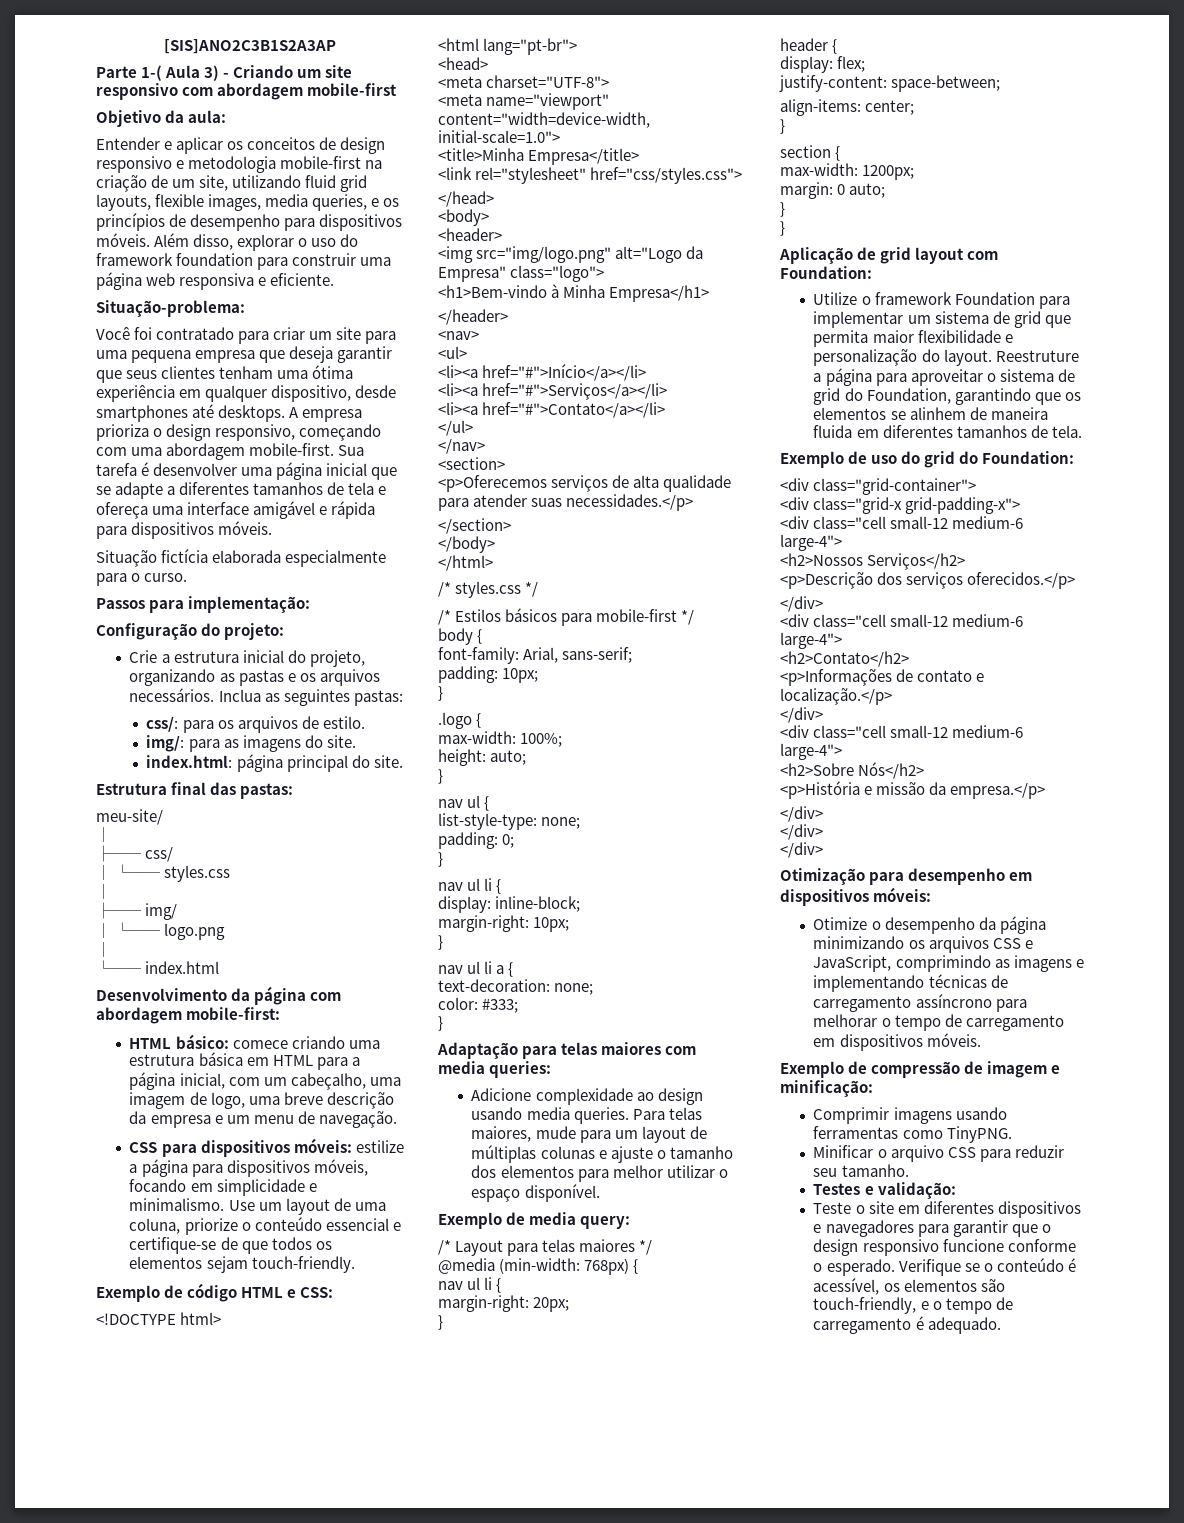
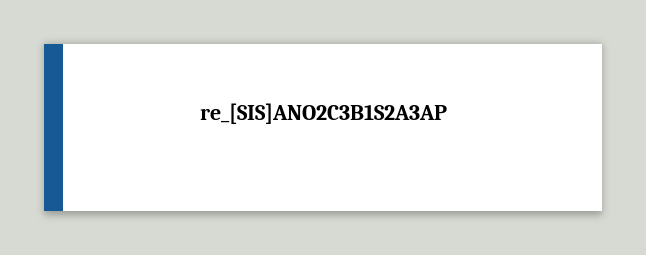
[164,39,336,54] [96,65,353,81] [96,83,398,100] [96,110,227,127] [96,137,386,154] [96,156,383,173] [96,175,368,192] [96,194,400,211] [96,213,403,231] [96,233,359,251] [96,253,392,270] [96,272,335,290] [96,300,245,317] [96,327,397,344] [96,346,393,363] [96,365,354,383] [96,385,397,402] [96,404,363,422] [96,424,382,441] [96,443,365,460] [96,462,398,480] [96,482,387,499] [96,501,376,519] [96,521,273,539] [96,549,387,567] [96,573,188,586] [96,596,311,613] [96,623,285,640] [129,650,365,667] [129,669,380,686] [129,688,403,706] [146,716,365,733] [146,735,356,752] [146,754,403,772] [96,782,294,799] [96,809,163,825] [96,827,111,842] [96,845,174,862] [96,864,231,882] [96,884,111,899] [96,902,178,920] [96,922,226,940] [96,942,111,957] [96,960,220,974] [96,986,342,1005] [96,1007,281,1024] [129,1034,380,1049] [129,1052,360,1070] [129,1072,401,1090] [129,1092,394,1109] [129,1111,397,1128] [129,1138,404,1157] [129,1159,368,1177] [129,1179,317,1196] [129,1198,386,1215] [129,1217,401,1235] [129,1237,332,1254] [129,1256,355,1273] [96,1283,334,1302] [96,1312,222,1325] [438,38,578,55] [438,57,488,70] [438,75,610,88] [438,93,610,110] [438,112,650,128] [438,130,560,143] [438,148,640,165] [438,167,743,184] [438,191,494,207] [438,209,489,226] [438,228,502,241] [438,246,704,263] [438,265,605,282] [438,284,710,302] [438,309,508,325] [438,331,479,340] [438,346,467,359] [438,364,647,381] [438,383,668,400] [438,402,666,418] [438,420,473,436] [438,439,485,454] [438,457,505,470] [438,475,732,492] [438,494,694,511] [438,518,511,534] [438,536,495,553] [438,555,493,571] [438,581,539,598] [438,608,695,626] [438,628,483,645] [438,647,633,664] [438,666,539,683] [438,686,443,701] [438,712,482,729] [438,731,563,747] [438,749,527,766] [438,769,443,784] [438,795,490,811] [438,813,581,830] [438,832,515,849] [438,852,443,867] [438,878,502,894] [438,896,581,913] [438,915,570,932] [438,935,443,950] [438,961,514,977] [438,979,594,995] [438,997,519,1013] [438,1016,443,1031] [437,1042,697,1059] [438,1061,552,1078] [471,1088,703,1105] [471,1107,702,1124] [471,1126,707,1143] [471,1145,733,1163] [471,1165,728,1182] [471,1184,600,1202] [438,1212,631,1229] [438,1239,653,1256] [438,1258,639,1275] [438,1277,502,1293] [438,1295,570,1312] [438,1315,443,1330] [780,38,838,54] [780,56,866,73] [779,75,1001,92] [780,99,915,116] [780,119,785,134] [780,145,841,161] [780,163,915,180] [780,182,886,199] [780,202,785,217] [780,221,785,236] [779,247,999,264] [780,266,872,279] [813,292,1070,309] [813,311,1071,328] [813,330,1013,347] [813,349,1079,366] [813,368,1075,386] [813,388,1081,405] [813,407,1048,420] [813,425,1082,438] [780,451,1075,468] [780,478,977,495] [780,497,1021,514] [780,516,1024,529] [780,534,842,551] [780,553,966,570] [780,572,1076,589] [780,596,823,612] [780,614,1024,627] [780,632,842,649] [780,651,909,667] [780,669,985,686] [780,688,892,705] [780,707,823,723] [780,725,1024,738] [780,743,842,760] [780,762,925,779] [780,781,1046,799] [780,806,823,822] [780,824,823,840] [780,842,823,858] [780,868,1033,885] [780,887,932,906] [813,916,1046,934] [813,936,1033,953] [813,955,1084,972] [813,974,1008,992] [813,994,1027,1012] [813,1014,1064,1031] [813,1033,981,1051] [780,1061,1061,1078] [780,1080,873,1097] [813,1107,1007,1124] [813,1126,1012,1143] [813,1145,1064,1162] [813,1164,909,1177] [813,1182,956,1199] [813,1201,1081,1218] [813,1220,1051,1237] [813,1239,1076,1256] [813,1258,1076,1276] [813,1278,1005,1295] [813,1297,1013,1314] [813,1316,1001,1334] [SIS]ANO2C3B1S2A3AP // Parte 1-( Aula 3) - Criando um site responsivo com abordagem mobile-first // Objetivo da aula: // Entender e aplicar os conceitos de design responsivo e metodologia mobile-first na criação de um site, utilizando fluid grid layouts, flexible images, media queries, e os princípios de desempenho para dispositivos móveis. Além disso, explorar o uso do framework foundation para construir uma página web responsiva e eficiente. // Situação-problema: // Você foi contratado para criar um site para uma pequena empresa que deseja garantir que seus clientes tenham uma ótima experiência em qualquer dispositivo, desde smartphones até desktops. A empresa prioriza o design responsivo, começando com uma abordagem mobile-first. Sua tarefa é desenvolver uma página inicial que se adapte a diferentes tamanhos de tela e ofereça uma interface amigável e rápida para dispositivos móveis. // Situação fictícia elaborada especialmente para o curso. // Passos para implementação: // Configuração do projeto: // Crie a estrutura inicial do projeto, organizando as pastas e os arquivos necessários. Inclua as seguintes pastas: // css/: para os arquivos de estilo. // img/: para as imagens do site. // index.html: página principal do site. // Estrutura final das pastas: // meu-site/ // │ // ├── css/ // │ └── styles.css // │ // ├── img/ // │ └── logo.png // │ // └── index.html // Desenvolvimento da página com abordagem mobile-first: // HTML básico: comece criando uma estrutura básica em HTML para a página inicial, com um cabeçalho, uma imagem de logo, uma breve descrição da empresa e um menu de navegação. // CSS para dispositivos móveis: estilize a página para dispositivos móveis, focando em simplicidade e minimalismo. Use um layout de uma coluna, priorize o conteúdo essencial e certifique-se de que todos os elementos sejam touch-friendly. // Exemplo de código HTML e CSS: // <!DOCTYPE html> // <html lang="pt-br"> // <head> // <meta charset="UTF-8"> // <meta name="viewport" content="width=device-width, initial-scale=1.0"> // <title>Minha Empresa</title> // <link rel="stylesheet" href="css/styles.css"> // </head> // <body> // <header> // <img src="img/logo.png" alt="Logo da Empresa" class="logo"> // <h1>Bem-vindo à Minha Empresa</h1> // </header> // <nav> // <ul> // <li><a href="#">Início</a></li> // <li><a href="#">Serviços</a></li> // <li><a href="#">Contato</a></li> // </ul> // </nav> // <section> // <p>Oferecemos serviços de alta qualidade para atender suas necessidades.</p> // </section> // </body> // </html> // /* styles.css */ // /* Estilos básicos para mobile-first */ // body { // font-family: Arial, sans-serif; // padding: 10px; // } // .logo { // max-width: 100%; // height: auto; // } // nav ul { // list-style-type: none; // padding: 0; // } // nav ul li { // display: inline-block; // margin-right: 10px; // } // nav ul li a { // text-decoration: none; // color: #333; // } // Adaptação para telas maiores com media queries: // Adicione complexidade ao design usando media queries. Para telas maiores, mude para um layout de múltiplas colunas e ajuste o tamanho dos elementos para melhor utilizar o espaço disponível. // Exemplo de media query: // /* Layout para telas maiores */ // @media (min-width: 768px) { // nav ul li { // margin-right: 20px; // } // header { // display: flex; // justify-content: space-between; // align-items: center; // } // section { // max-width: 1200px; // margin: 0 auto; // } // } // Aplicação de grid layout com Foundation: // Utilize o framework Foundation para implementar um sistema de grid que permita maior flexibilidade e personalização do layout. Reestruture a página para aproveitar o sistema de grid do Foundation, garantindo que os elementos se alinhem de maneira fluida em diferentes tamanhos de tela. // Exemplo de uso do grid do Foundation: // <div class="grid-container"> // <div class="grid-x grid-padding-x"> // <div class="cell small-12 medium-6 large-4"> // <h2>Nossos Serviços</h2> // <p>Descrição dos serviços oferecidos.</p> // </div> // <div class="cell small-12 medium-6 large-4"> // <h2>Contato</h2> // <p>Informações de contato e localização.</p> // </div> // <div class="cell small-12 medium-6 large-4"> // <h2>Sobre Nós</h2> // <p>História e missão da empresa.</p> // </div> // </div> // </div> // Otimização para desempenho em dispositivos móveis: // Otimize o desempenho da página minimizando os arquivos CSS e JavaScript, comprimindo as imagens e implementando técnicas de carregamento assíncrono para melhorar o tempo de carregamento em dispositivos móveis. // Exemplo de compressão de imagem e minificação: // Comprimir imagens usando ferramentas como TinyPNG. // Minificar o arquivo CSS para reduzir seu tamanho. // Testes e validação: // Teste o site em diferentes dispositivos e navegadores para garantir que o design responsivo funcione conforme o esperado. Verifique se o conteúdo é acessível, os elementos são touch-friendly, e o tempo de carregamento é adequado. -> [199,103,447,124] re_[SIS]ANO2C3B1S2A3AP

